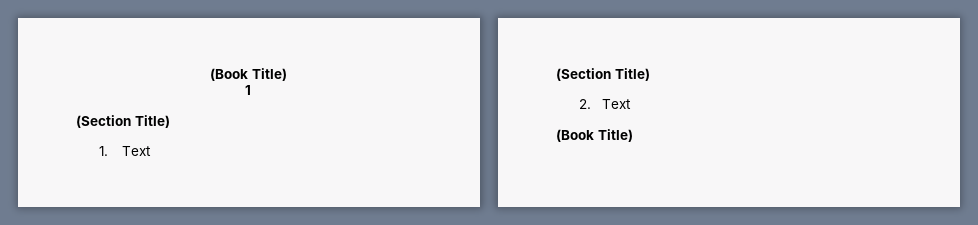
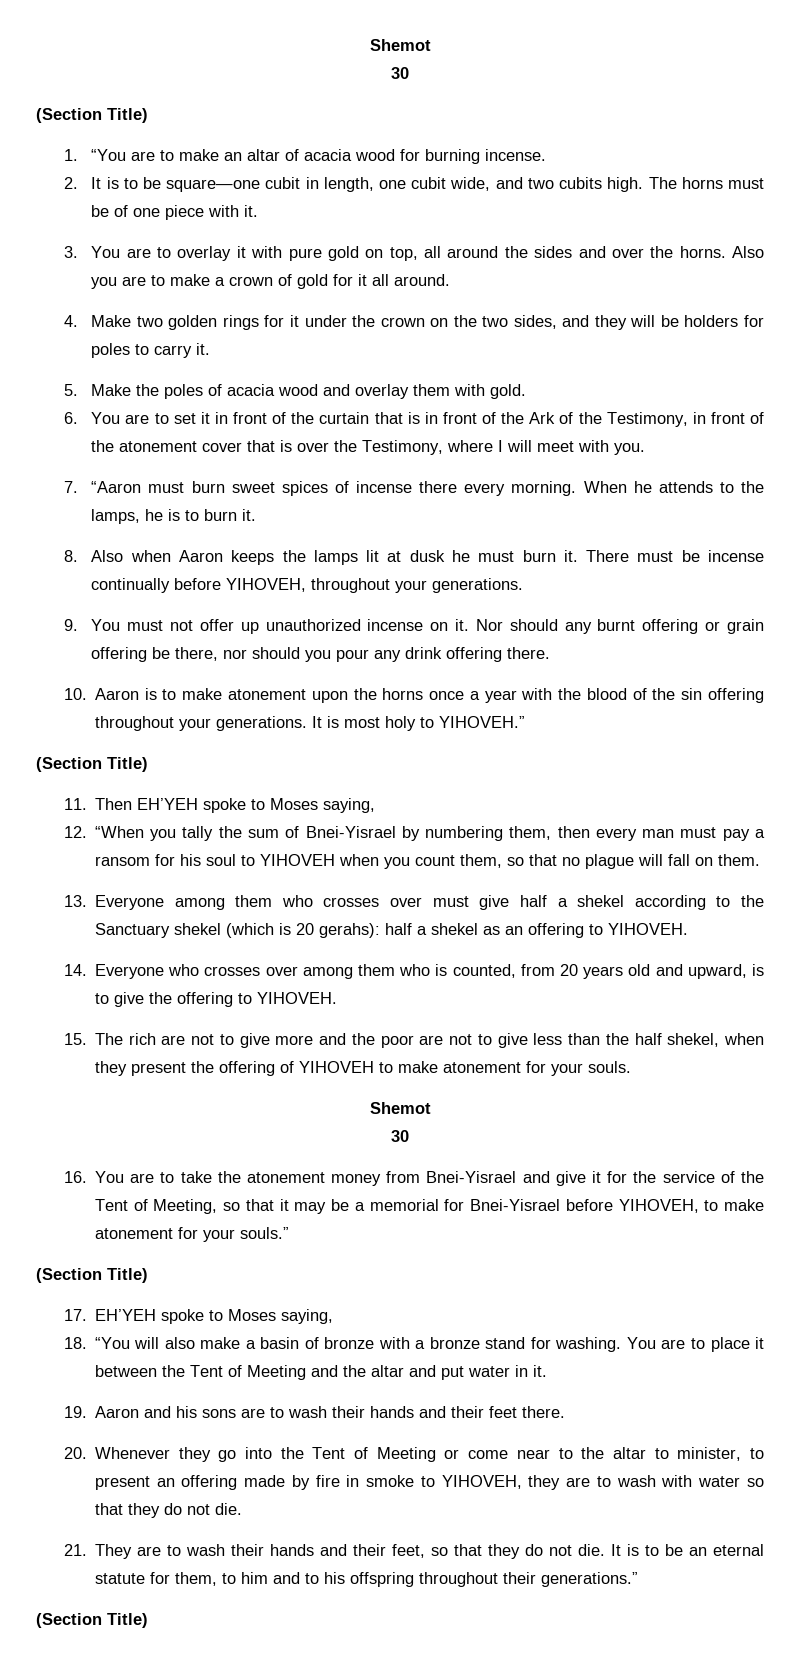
[209,68,287,81] [245,85,251,95] (Book Title) // 1 -> [369,39,431,51] [391,67,409,79] Shemot // 30
[121,146,151,156] [556,68,650,81] [578,99,631,109] [556,129,594,142] Text // (Section Title) // 2. Text // (Book -> [91,149,547,164] [63,177,764,192] [91,205,259,220] [63,246,764,261] [91,274,451,289] [63,315,764,330] [91,343,211,358] [63,384,527,399] [63,412,764,427] [91,440,646,455] [63,481,764,496] [91,509,257,524] [63,550,764,565] [91,578,524,593] [63,619,764,634] [91,647,551,662] [63,688,764,703] [94,716,525,731] [36,757,148,772] [63,798,375,813] [63,826,765,841] [94,854,760,869] [63,895,765,910] [94,923,688,938] [63,964,765,979] [94,992,337,1007] [63,1033,764,1048] [94,1061,631,1076] [369,1102,431,1114] [391,1130,409,1142] [63,1171,764,1186] [94,1199,764,1214] [94,1227,289,1242] [36,1268,148,1283] [63,1309,333,1324] [63,1337,765,1352] [94,1365,547,1380] [63,1406,565,1418] [63,1447,764,1462] [94,1475,764,1490] [94,1503,242,1518] [63,1544,764,1559] [94,1572,638,1587] [36,1613,102,1628] “You are to make an altar of acacia wood for burning incense. // 2. It is to be square—one cubit in length, one cubit wide, and two cubits high. The horns must be of one piece with it. // 3. You are to overlay it with pure gold on top, all around the sides and over the horns. Also you are to make a crown of gold for it all around. // 4. Make two golden rings for it under the crown on the two sides, and they will be holders for poles to carry it. // 5. Make the poles of acacia wood and overlay them with gold. // 6. You are to set it in front of the curtain that is in front of the Ark of the Testimony, in front of the atonement cover that is over the Testimony, where I will meet with you. // 7. “Aaron must burn sweet spices of incense there every morning. When he attends to the lamps, he is to burn it. // 8. Also when Aaron keeps the lamps lit at dusk he must burn it. There must be incense continually before YIHOVEH, throughout your generations. // 9. You must not offer up unauthorized incense on it. Nor should any burnt offering or grain offering be there, nor should you pour any drink offering there. // 10. Aaron is to make atonement upon the horns once a year with the blood of the sin offering throughout your generations. It is most holy to YIHOVEH.” // (Section Title) // 11. Then EH’YEH spoke to Moses saying, // 12. “When you tally the sum of Bnei-Yisrael by numbering them, then every man must pay a ransom for his soul to YIHOVEH when you count them, so that no plague will fall on them. // 13. Everyone among them who crosses over must give half a shekel according to the Sanctuary shekel (which is 20 gerahs): half a shekel as an offering to YIHOVEH. // 14. Everyone who crosses over among them who is counted, from 20 years old and upward, is to give the offering to YIHOVEH. // 15. The rich are not to give more and the poor are not to give less than the half shekel, when they present the offering of YIHOVEH to make atonement for your souls. // Shemot // 30 // 16. You are to take the atonement money from Bnei-Yisrael and give it for the service of the Tent of Meeting, so that it may be a memorial for Bnei-Yisrael before YIHOVEH, to make atonement for your souls.” // (Section Title) // 17. EH’YEH spoke to Moses saying, // 18. “You will also make a basin of bronze with a bronze stand for washing. You are to place it between the Tent of Meeting and the altar and put water in it. // 19. Aaron and his sons are to wash their hands and their feet there. // 20. Whenever they go into the Tent of Meeting or come near to the altar to minister, to present an offering made by fire in smoke to YIHOVEH, they are to wash with water so that they do not die. // 21. They are to wash their hands and their feet, so that they do not die. It is to be an eternal statute for them, to him and to his offspring throughout their generations.” // (Section

